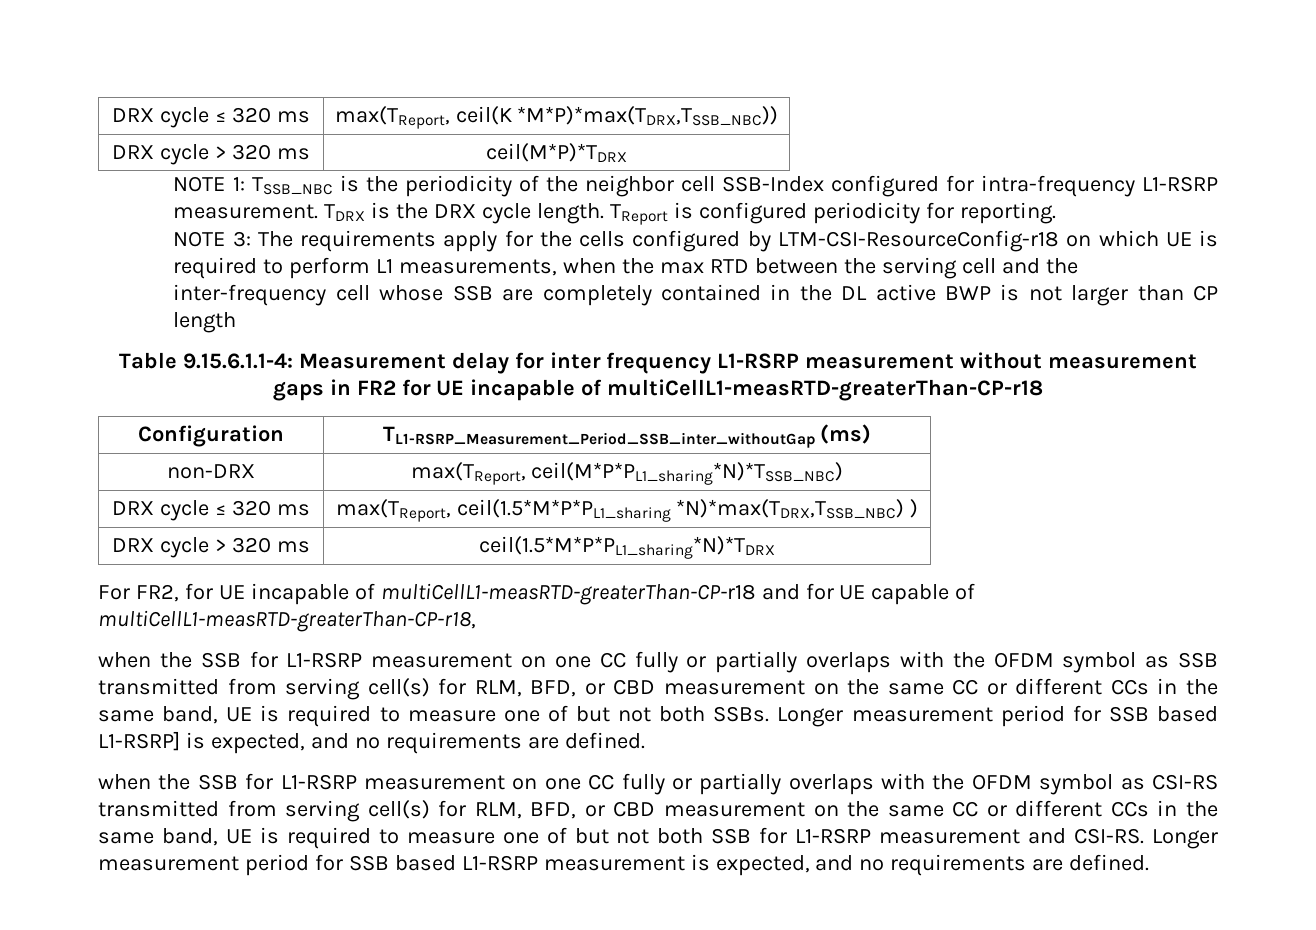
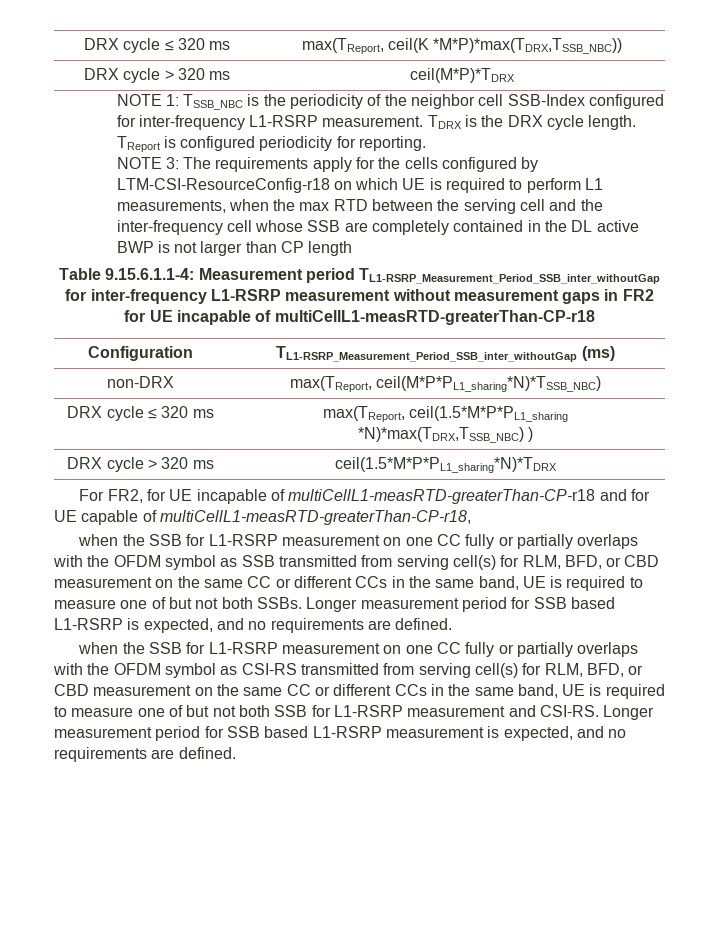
[980,175,1135,197] intra-frequency -> [138,115,245,130] inter-frequency
[451,352,712,374] delay for inter frequency -> [305,268,661,284] [65,289,207,304] period TL1-RSRP_Measurement_Period_SSB_inter_withoutGap for inter-frequency
[98,731,180,751] L1-RSRP] -> [54,618,123,630] L1-RSRP

